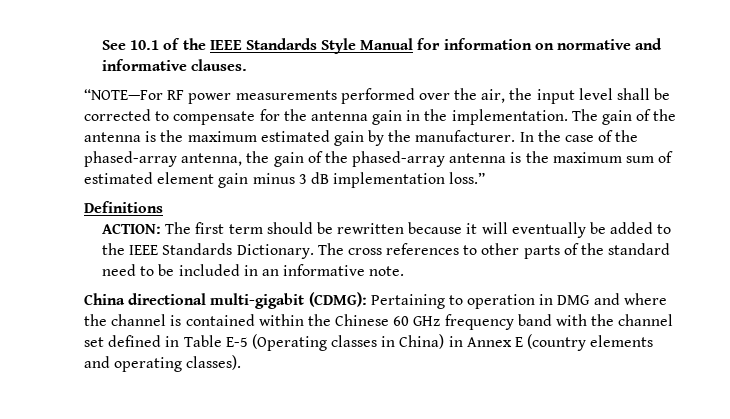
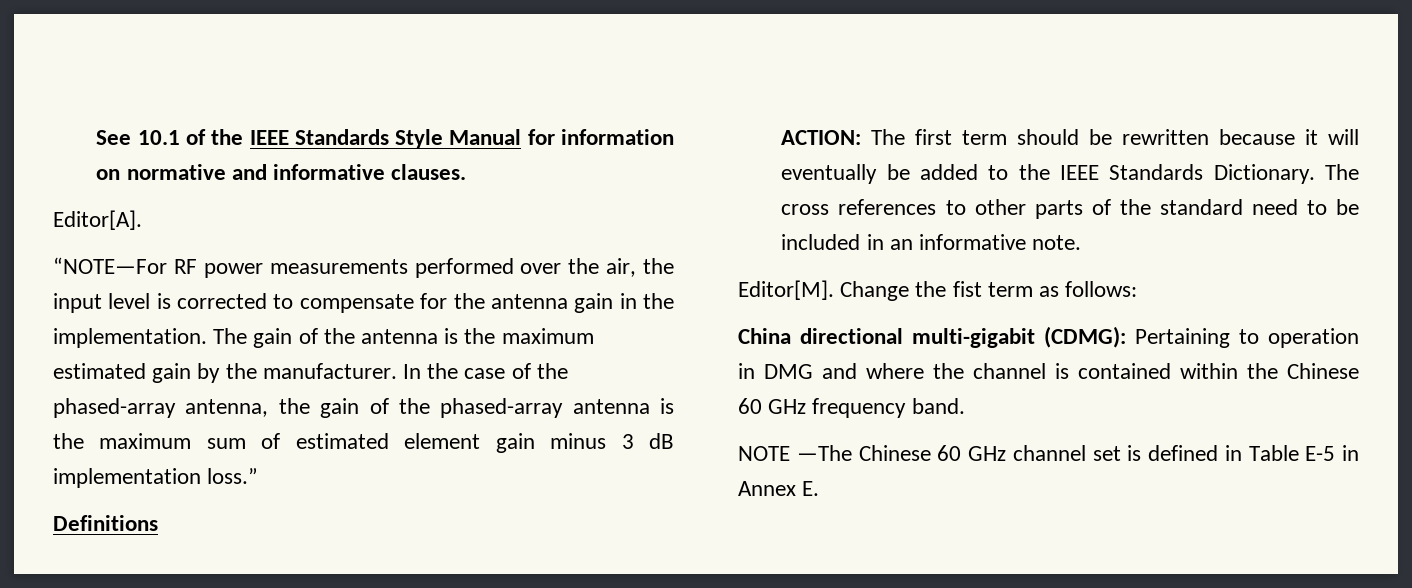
(248, 65) none -> [53,210,142,230] // Editor[A].
[617,88,671,100] shall be -> [156,293,171,309] is
(405, 271) none -> [738,280,1138,301] // Editor[M]. Change the fist term as follows:
[517,314,615,326] band with the -> [911,398,965,414] [738,445,1006,461] band. // NOTE —The Chinese 60 GHz
(104, 342) none -> [1127,445,1142,461] is
[251,334,654,351] [84,355,242,372] (Operating classes in China) in Annex E (country elements and operating classes). -> [1342,445,1359,461] [738,481,820,496] in Annex E.

